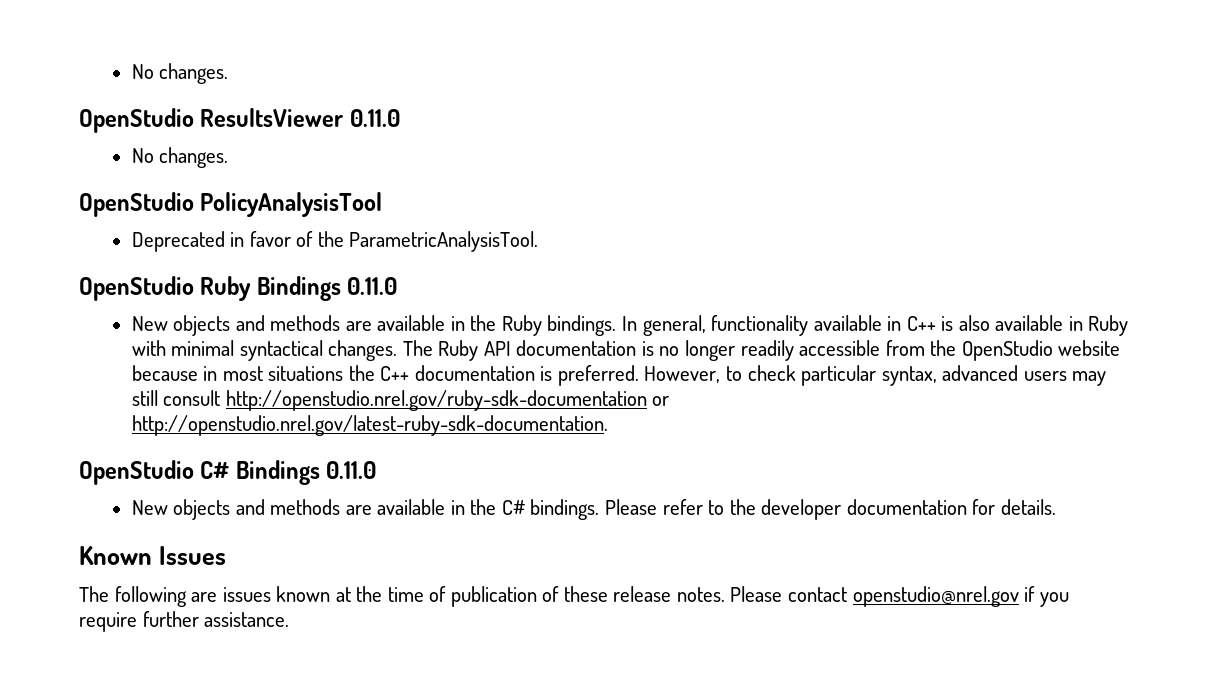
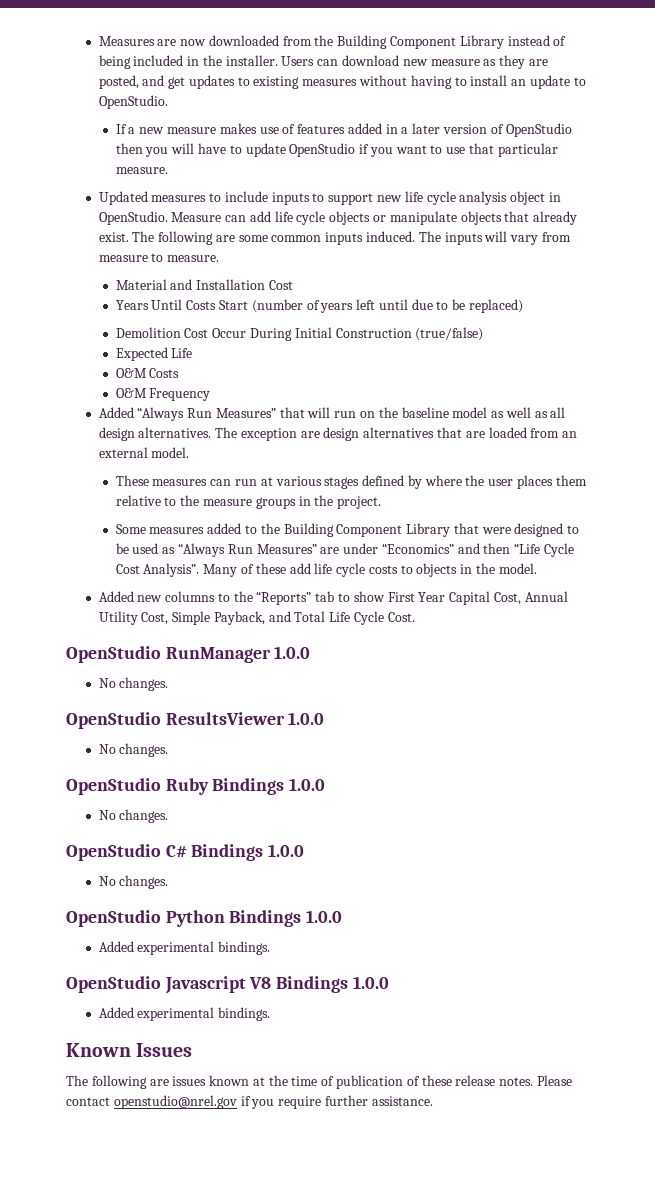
(131, 71) none -> [98,35,567,49] [98,55,548,69] [98,75,586,89] [98,95,168,109] [115,123,572,137] [115,143,558,157] [115,167,168,174] [98,191,561,205] [98,211,578,225] [98,231,571,245] [98,253,220,262] [115,279,293,290] [115,299,523,313] [115,327,484,341] [115,347,193,361] [115,368,180,378] [115,388,211,401] [98,407,566,421] [98,427,578,441] [98,447,190,458] [115,475,587,489] [115,495,382,509] [115,523,580,537] [115,543,574,557] [115,563,537,577] [98,591,568,605] [98,611,415,625] [66,646,311,663] Measures are now downloaded from the Building Component Library instead of being included in the installer. Users can download new measure as they are posted, and get updates to existing measures without having to install an update to OpenStudio. // If a new measure makes use of features added in a later version of OpenStudio then you will have to update OpenStudio if you want to use that particular measure. // Updated measures to include inputs to support new life cycle analysis object in OpenStudio. Measure can add life cycle objects or manipulate objects that already exist. The following are some common inputs induced. The inputs will vary from measure to measure. // Material and Installation Cost // Years Until Costs Start (number of years left until due to be replaced) // Demolition Cost Occur During Initial Construction (true/false) // Expected Life // O&M Costs // O&M Frequency // Added “Always Run Measures” that will run on the baseline model as well as all design alternatives. The exception are design alternatives that are loaded from an external model. // These measures can run at various stages defined by where the user places them relative to the measure groups in the project. // Some measures added to the Building Component Library that were designed to be used as “Always Run Measures” are under “Economics” and then “Life Cycle Cost Analysis”. Many of these add life cycle costs to objects in the model. // Added new columns to the “Reports” tab to show First Year Capital Cost, Annual Utility Cost, Simple Payback, and Total Life Cycle Cost. // OpenStudio RunManager 1.0.0 //
[349,109,400,127] [131,147,229,168] [79,192,383,217] [131,231,539,252] [79,276,398,301] [131,315,1129,336] [131,340,1121,361] [131,365,1107,386] [131,390,670,411] [131,415,608,436] [79,460,377,485] [131,499,1056,520] 0.11.0 // No changes. // OpenStudio PolicyAnalysisTool // Deprecated in favor of the ParametricAnalysisTool. // OpenStudio Ruby Bindings 0.11.0 // New objects and methods are available in the Ruby bindings. In general, functionality available in C++ is also available in Ruby with minimal syntactical changes. The Ruby API documentation is no longer readily accessible from the OpenStudio website because in most situations the C++ documentation is preferred. However, to check particular syntax, advanced users may still consult http://openstudio.nrel.gov/ruby-sdk-documentation or http://openstudio.nrel.gov/latest-ruby-sdk-documentation. // OpenStudio C# Bindings 0.11.0 // New objects and methods are available in the C# bindings. Please refer to the developer documentation for details. -> [288,712,325,725] [98,743,169,757] [66,778,326,795] [98,809,169,823] [66,844,305,861] [98,875,169,889] [66,910,343,927] [98,941,271,955] [66,976,389,994] [98,1007,271,1021] 1.0.0 // No changes. // OpenStudio Ruby Bindings 1.0.0 // No changes. // OpenStudio C# Bindings 1.0.0 // No changes. // OpenStudio Python Bindings 1.0.0 // Added experimental bindings. // OpenStudio Javascript V8 Bindings 1.0.0 // Added experimental bindings.

